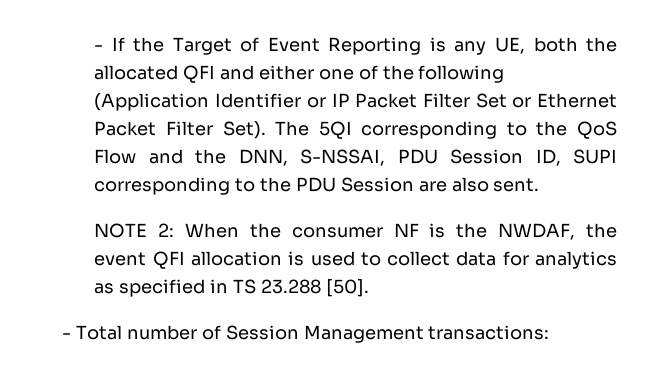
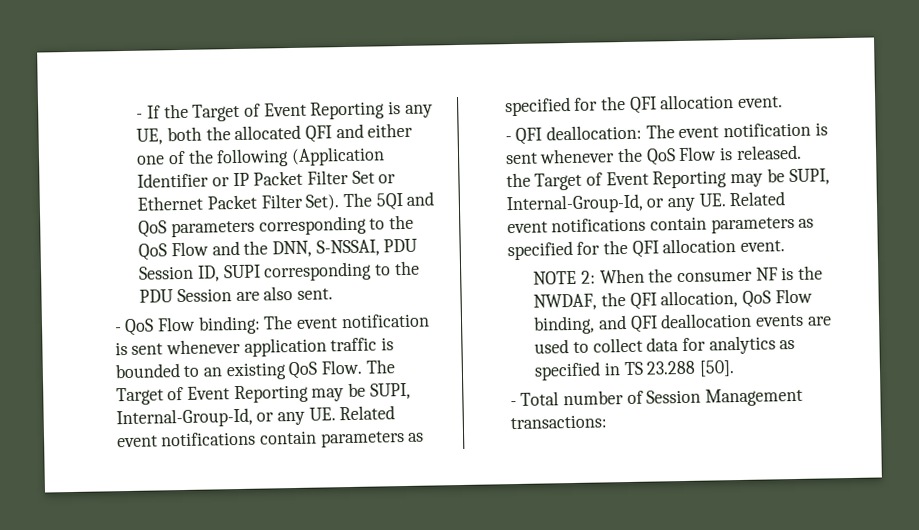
(352, 130) none -> [406,191,435,206] [138,220,255,238] and QoS parameters
(540, 185) none -> [114,313,430,337] [114,337,395,357] [114,359,395,381] [115,382,411,406] [115,405,396,429] [116,430,425,448] [504,94,784,117] [504,122,828,145] [504,144,802,166] [505,168,830,191] [505,191,786,215] [506,216,815,234] [506,238,786,261] // - QoS Flow binding: The event notification is sent whenever application traffic is bounded to an existing QoS Flow. The Target of Event Reporting may be SUPI, Internal-Group-Id, or any UE. Related event notifications contain parameters as specified for the QFI allocation event. // - QFI deallocation: The event notification is sent whenever the QoS Flow is released. the Target of Event Reporting may be SUPI, Internal-Group-Id, or any UE. Related event notifications contain parameters as specified for the QFI allocation event.
[94,251,305,269] event QFI allocation is -> [629,288,813,310] [533,312,832,335] QFI allocation, QoS Flow binding, and QFI deallocation events are

